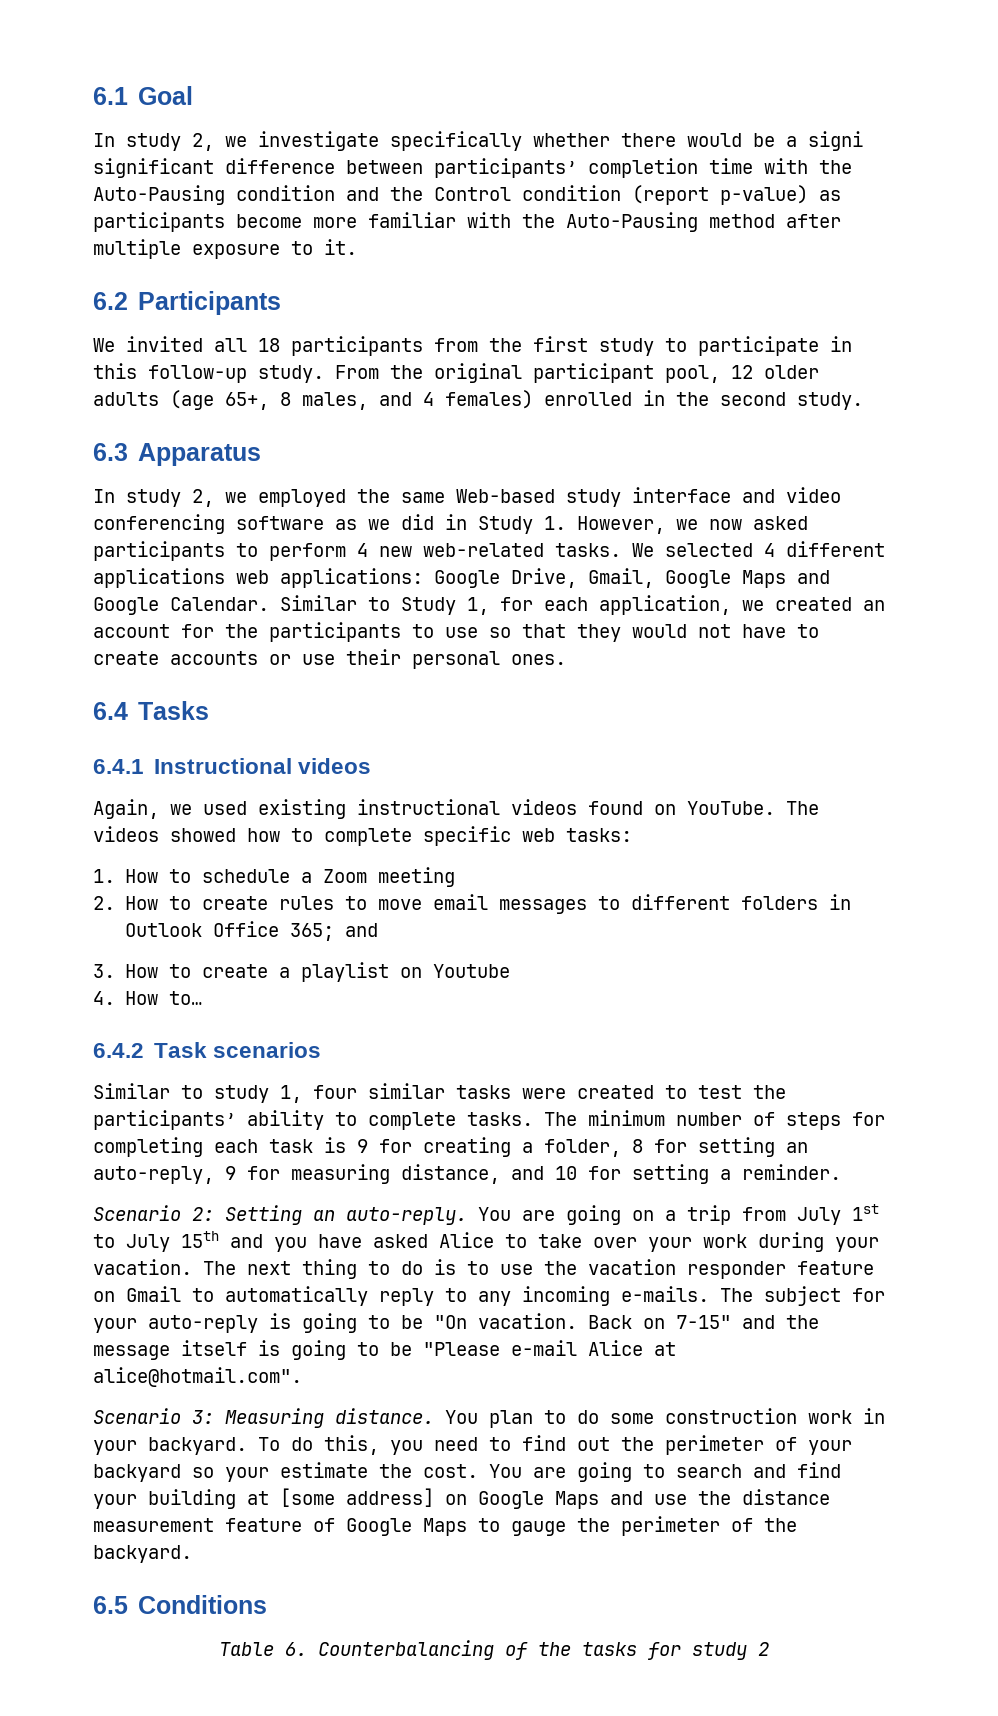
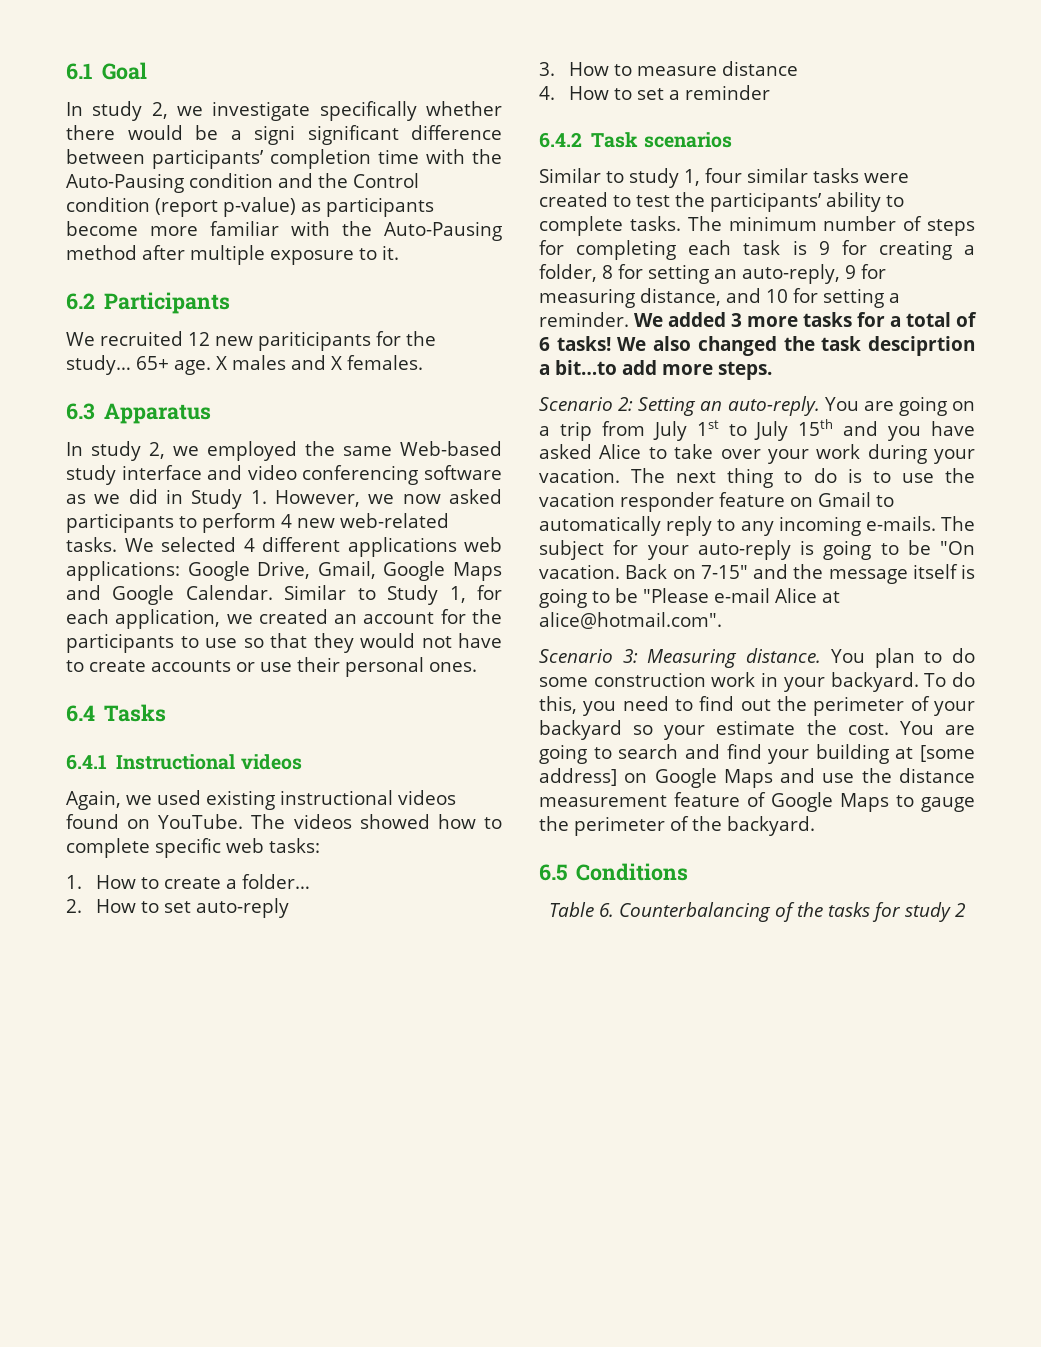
[126,336,852,356] [93,363,819,383] [93,390,863,410] invited all 18 participants from the first study to participate in this follow-up study. From the original participant pool, 12 older adults (age 65+, 8 males, and 4 females) enrolled in the second study. -> [100,331,436,351] [66,355,423,375] recruited 12 new pariticipants for the study… 65+ age. X males and X females.
[201,867,455,887] schedule a Zoom meeting -> [164,874,311,889] create a folder…
[201,894,851,914] [124,921,378,941] [93,962,510,982] [93,991,202,1005] create rules to move email messages to different folders in Outlook Office 365; and // 3. How to create a playlist on Youtube // 4. How to… -> [164,898,290,918] [539,61,799,76] [539,85,771,100] set auto-reply // 3. How to measure distance // 4. How to set a reminder
(841, 1172) none -> [634,312,977,327] [539,336,975,356] [539,360,772,380] We added 3 more tasks for a total of 6 tasks! We also changed the task desciprtion a bit…to add more steps.

